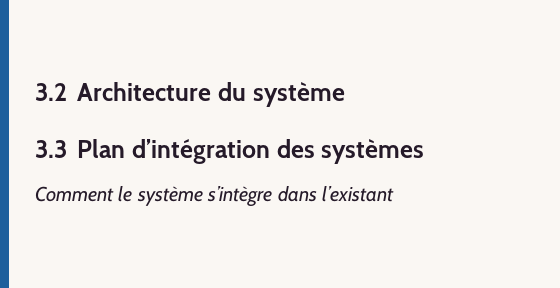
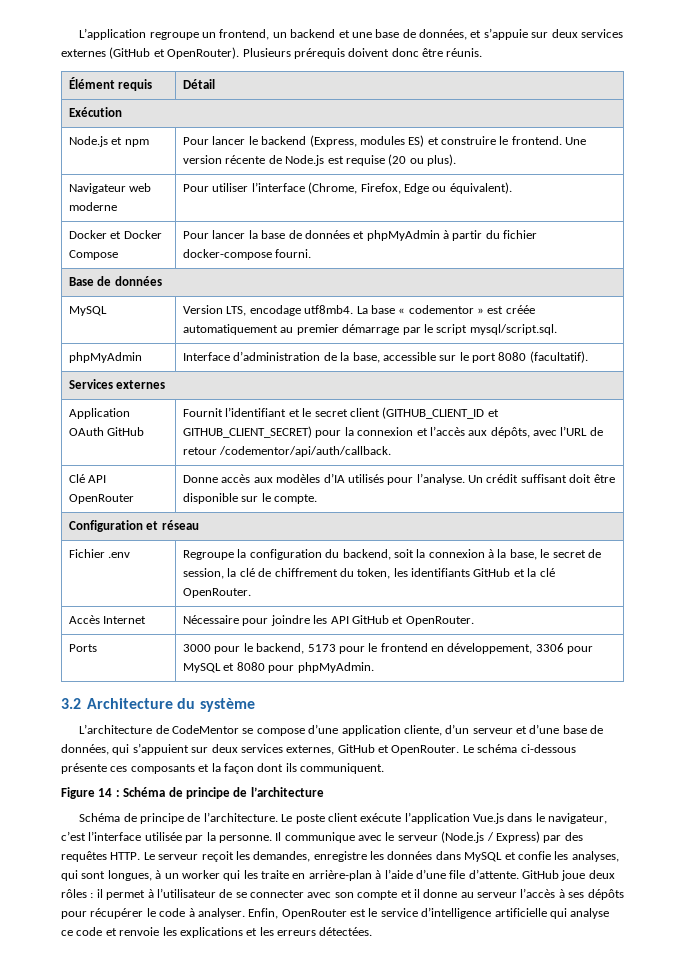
[35,82,345,107] [35,139,425,164] [35,186,394,207] 3.2 Architecture du système // 3.3 Plan d’intégration des systèmes // Comment le système s’intègre dans l’existant -> [79,28,623,40] [61,47,483,59] [69,77,153,91] [183,79,216,89] [69,107,123,117] [69,136,149,147] [183,135,587,147] [183,154,457,166] [69,183,152,194] [69,202,118,211] [183,182,512,194] [69,230,162,239] [69,250,119,260] [183,230,538,241] [183,249,312,260] [69,276,162,286] [69,306,108,316] [183,305,535,316] [183,324,557,335] [69,352,143,363] [183,351,588,363] [69,379,166,389] [69,408,131,419] [69,427,145,436] [183,407,499,419] [183,426,603,438] [183,446,392,457] [69,474,107,483] [69,494,135,504] [183,473,615,485] [183,493,318,504] [69,520,199,532] [69,549,131,558] [183,549,601,560] [183,568,555,579] [183,588,252,598] [69,615,147,624] [183,615,474,626] [69,644,98,652] [183,643,594,654] [183,662,374,673] [61,698,255,712] [79,724,604,736] [61,743,576,755] [61,763,384,774] [61,787,324,799] [79,812,608,824] [61,831,583,843] [61,851,619,862] [61,869,615,881] [61,888,624,900] [61,907,610,919] [61,927,373,938] L’application regroupe un frontend, un backend et une base de données, et s’appuie sur deux services externes (GitHub et OpenRouter). Plusieurs prérequis doivent donc être réunis. // Élément requis | Détail // Exécution // Node.js et npm | Pour lancer le backend (Express, modules ES) et construire le frontend. Une version récente de Node.js est requise (20 ou plus). // Navigateur web moderne | Pour utiliser l’interface (Chrome, Firefox, Edge ou équivalent). // Docker et Docker Compose | Pour lancer la base de données et phpMyAdmin à partir du fichier docker-compose fourni. // Base de données // MySQL | Version LTS, encodage utf8mb4. La base « codementor » est créée automatiquement au premier démarrage par le script mysql/script.sql. // phpMyAdmin | Interface d’administration de la base, accessible sur le port 8080 (facultatif). // Services externes // Application OAuth GitHub | Fournit l’identifiant et le secret client (GITHUB_CLIENT_ID et GITHUB_CLIENT_SECRET) pour la connexion et l’accès aux dépôts, avec l’URL de retour /codementor/api/auth/callback. // Clé API OpenRouter | Donne accès aux modèles d’IA utilisés pour l’analyse. Un crédit suffisant doit être disponible sur le compte. // Configuration et réseau // Fichier .env | Regroupe la configuration du backend, soit la connexion à la base, le secret de session, la clé de chiffrement du token, les identifiants GitHub et la clé OpenRouter. // Accès Internet | Nécessaire pour joindre les API GitHub et OpenRouter. // Ports | 3000 pour le backend, 5173 pour le frontend en développement, 3306 pour MySQL et 8080 pour phpMyAdmin. // 3.2 Architecture du système // L’architecture de CodeMentor se compose d’une application cliente, d’un serveur et d’une base de données, qui s’appuient sur deux services externes, GitHub et OpenRouter. Le schéma ci-dessous présente ces composants et la façon dont ils communiquent. // Figure 14 : Schéma de principe de l’architecture // Schéma de principe de l’architecture. Le poste client exécute l’application Vue.js dans le navigateur, c’est l’interface utilisée par la personne. Il communique avec le serveur (Node.js / Express) par des requêtes HTTP. Le serveur reçoit les demandes, enregistre les données dans MySQL et confie les analyses, qui sont longues, à un worker qui les traite en arrière-plan à l’aide d’une file d’attente. GitHub joue deux rôles : il permet à l’utilisateur de se connecter avec son compte et il donne au serveur l’accès à ses dépôts pour récupérer le code à analyser. Enfin, OpenRouter est le service d’intelligence artificielle qui analyse ce code et renvoie les explications et les erreurs détectées.

